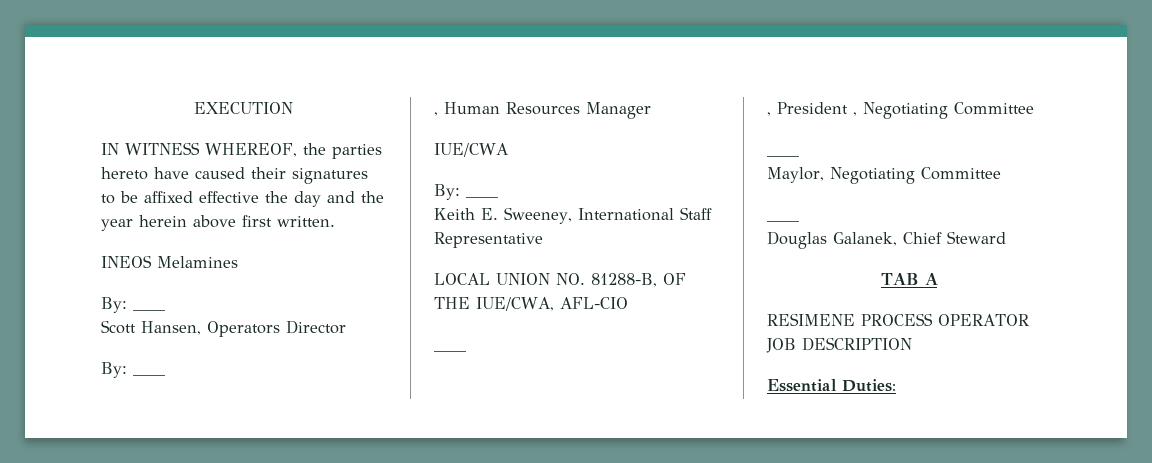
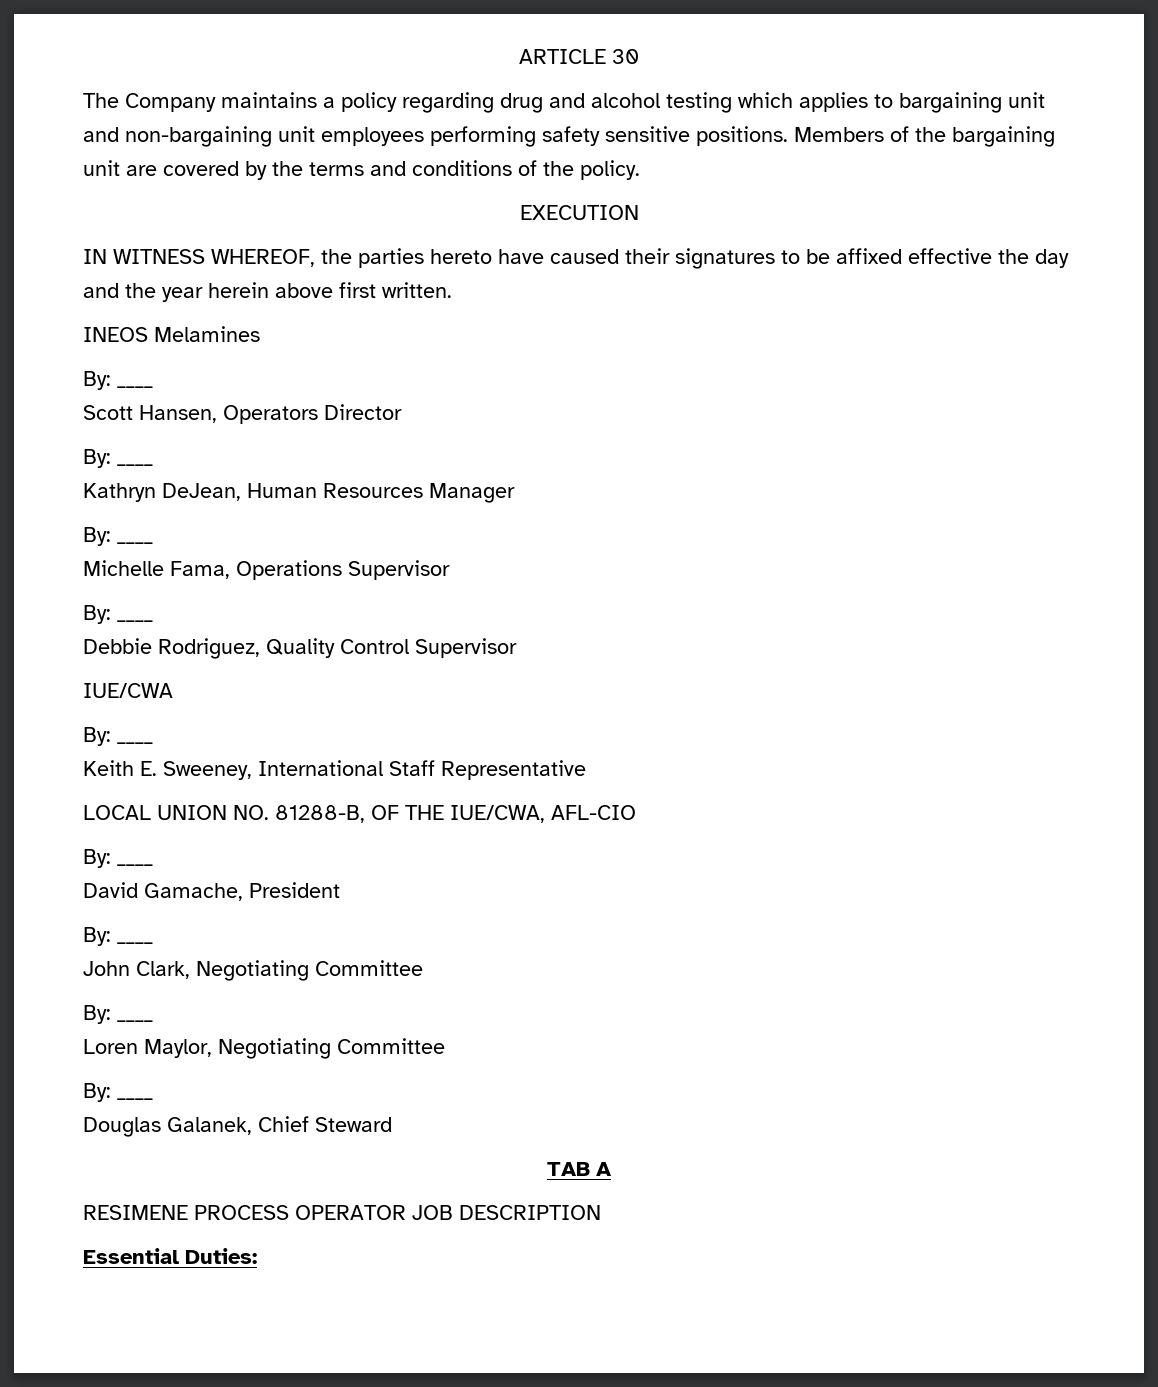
(193, 108) none -> [519,49,639,64] [83,92,1045,113] [83,126,1055,147] [83,160,640,180] ARTICLE 30 // The Company maintains a policy regarding drug and alcohol testing which applies to bargaining unit and non-bargaining unit employees performing safety sensitive positions. Members of the bargaining unit are covered by the terms and conditions of the policy. //
[434,112,438,116] , -> [83,483,241,502] Kathryn DeJean,
(651, 110) none -> [83,527,153,546] [83,560,450,580] [83,605,153,624] [83,638,517,659] // By: ____ // Michelle Fama, Operations Supervisor // By: ____ // Debbie Rodriguez, Quality Control Supervisor
[434,350,466,352] [767,112,771,116] ____ // , -> [83,849,153,868] [83,882,243,901] By: ____ // David Gamache,
[853,102,1034,119] [767,155,799,157] , Negotiating Committee // ____ // -> [83,927,153,946] [83,960,423,981] [83,1005,153,1024] [83,1039,138,1054] // By: ____ // John Clark, Negotiating Committee // By: ____ // Loren
(1001, 173) none -> [83,1083,111,1102] By:

